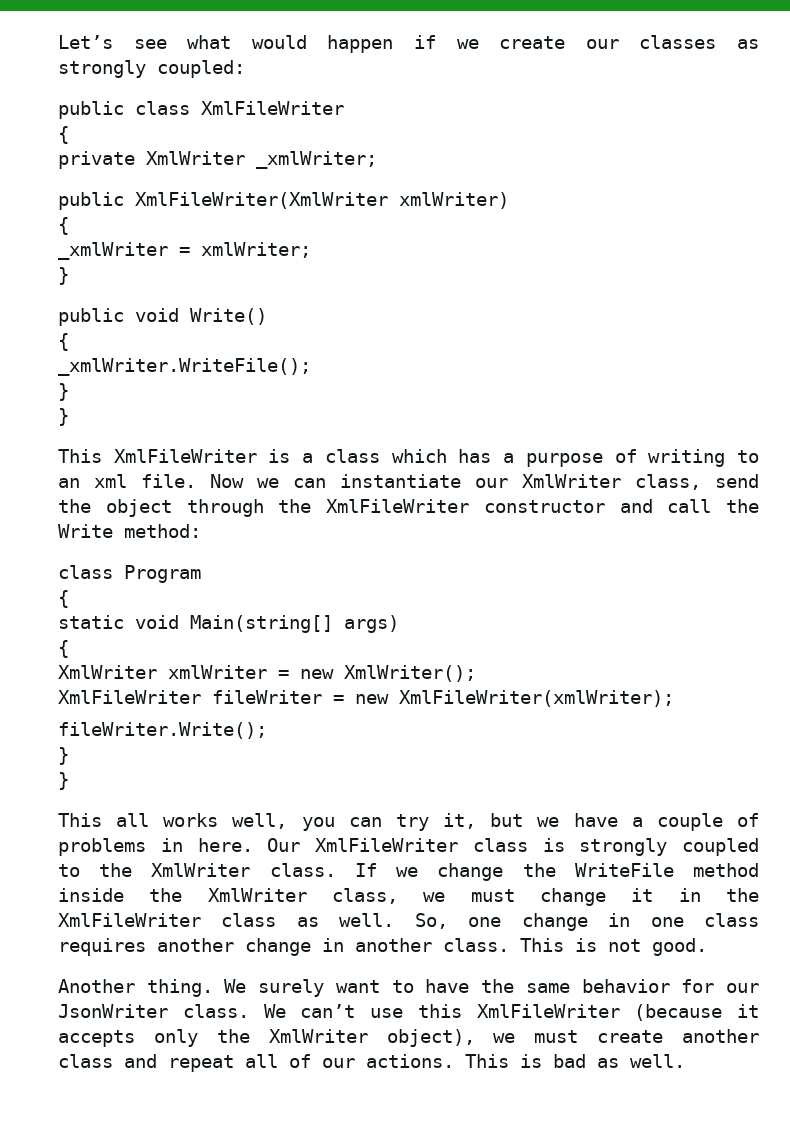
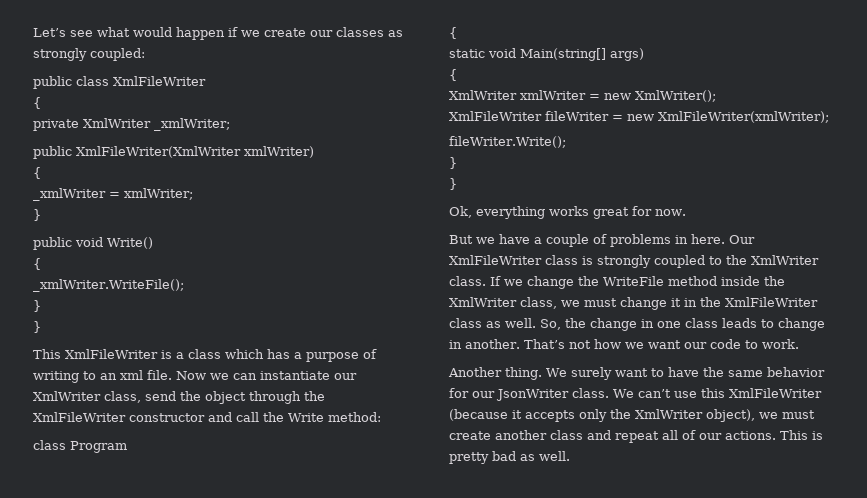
[58,813,524,831] This all works well, you can try it, but -> [449,206,686,219] [449,235,473,244] Ok, everything works great for now. // But
[468,917,502,927] one -> [565,318,586,328] the
[58,938,707,956] requires another change in another class. This is not good. -> [722,318,825,331] [449,339,799,349] leads to change in another. That’s not how we want our code to work.
(542, 1061) none -> [449,452,489,464] pretty

